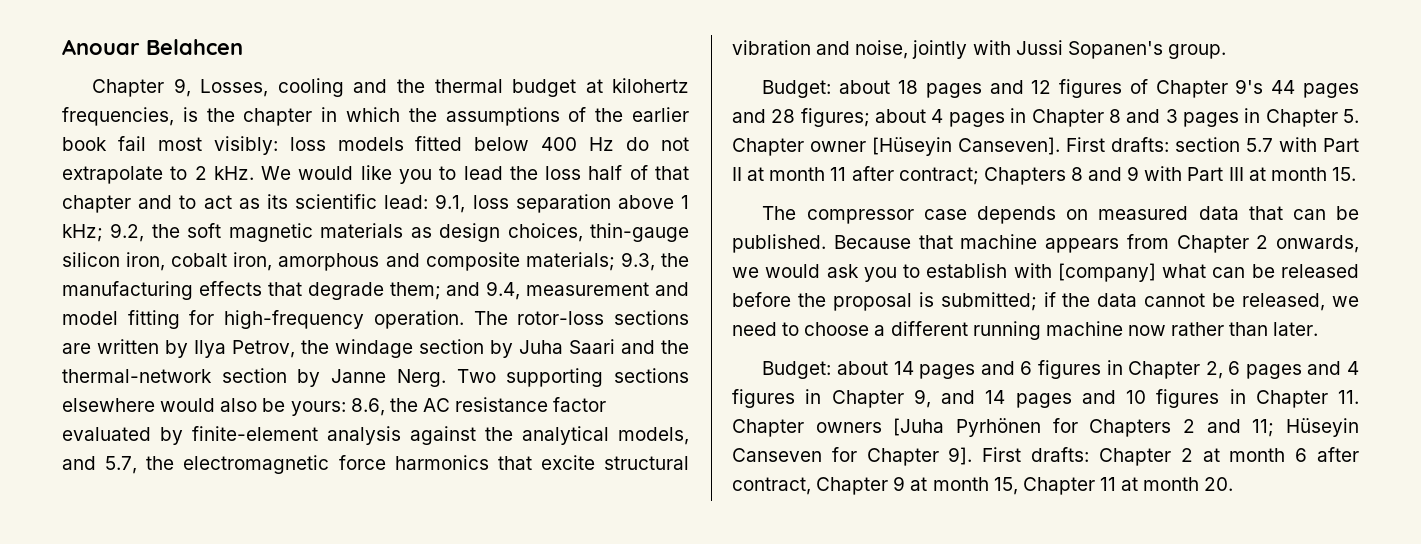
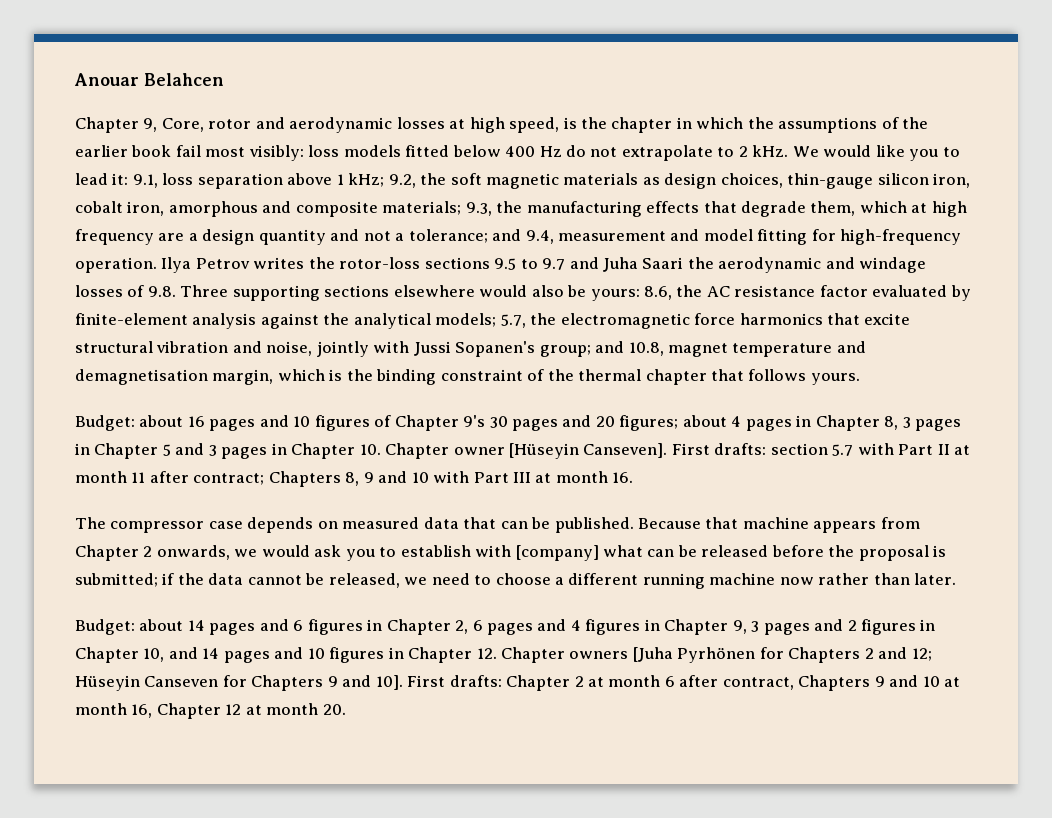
[200,78,689,97] [62,107,174,126] Losses, cooling and the thermal budget at kilohertz frequencies, -> [161,117,560,133] Core, rotor and aerodynamic losses at high speed,
[509,165,690,180] [62,194,429,213] the loss half of that chapter and to act as its scientific lead: -> [112,173,129,185] it:
[389,282,441,300] them; -> [810,201,967,217] [75,229,488,245] them, which at high frequency are a design quantity and not a tolerance;
[473,310,689,325] [62,339,689,358] [62,368,496,387] The rotor-loss sections are written by Ilya Petrov, the windage section by Juha Saari and the thermal-network section by Janne Nerg. Two -> [161,257,927,273] [75,285,229,297] Ilya Petrov writes the rotor-loss sections 9.5 to 9.7 and Juha Saari the aerodynamic and windage losses of 9.8. Three
[618,427,689,445] [62,456,96,470] models, and -> [435,313,497,327] models;
[1167,44,1226,59] [762,80,1052,98] group. // Budget: about 18 pages and 12 -> [539,341,866,357] [75,369,860,385] [75,415,311,431] group; and 10.8, magnet temperature and demagnetisation margin, which is the binding constraint of the thermal chapter that follows yours. // Budget: about 16 pages and 10
[1271,80,1359,98] [732,109,796,123] 44 pages and 28 -> [489,415,615,431] 30 pages and 20
[1108,109,1121,123] 8 -> [884,416,962,431] [75,443,171,459] 8, 3 pages in Chapter 5
[1343,109,1359,123] 5. -> [359,444,381,455] 10.
[1070,166,1140,181] 8 and 9 -> [345,471,429,486] 8, 9 and 10
[1331,167,1356,181] 15. -> [612,472,634,483] 16.
(931, 398) none -> [751,619,936,635] [75,647,165,663] 3 pages and 2 figures in Chapter 10,
[1338,390,1359,404] 11. -> [476,648,497,659] 12.
[1252,419,1275,437] 11; -> [911,648,932,661] 12;
[866,447,973,466] Chapter 9]. -> [251,675,403,691] Chapters 9 and 10].
[816,476,1116,495] Chapter 9 at month 15, Chapter 11 -> [798,675,961,691] [75,703,242,719] Chapters 9 and 10 at month 16, Chapter 12

